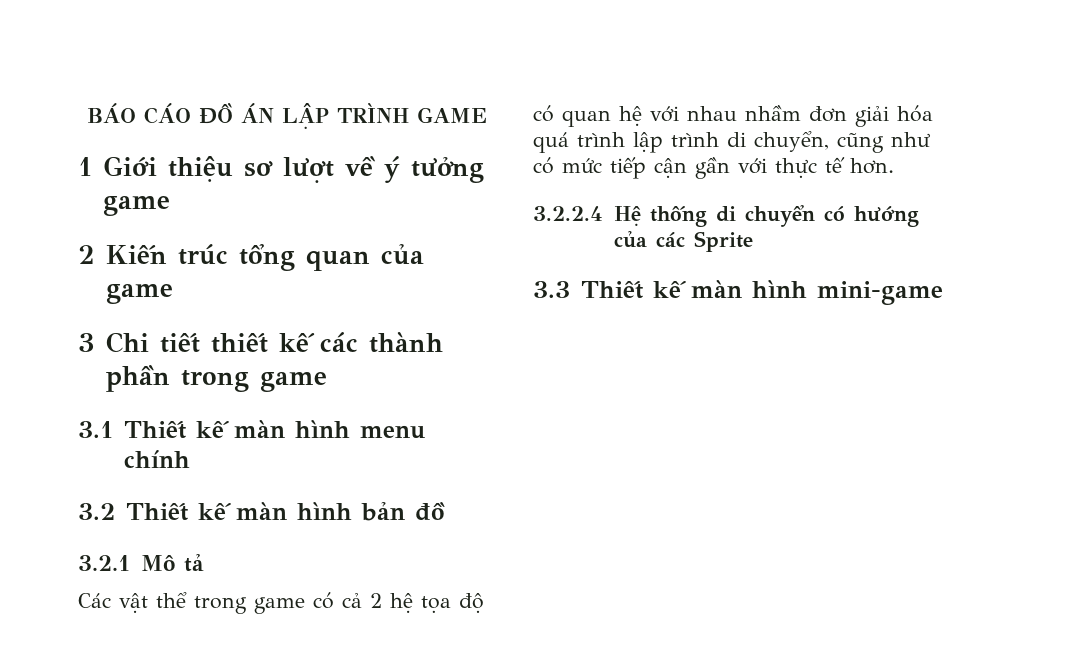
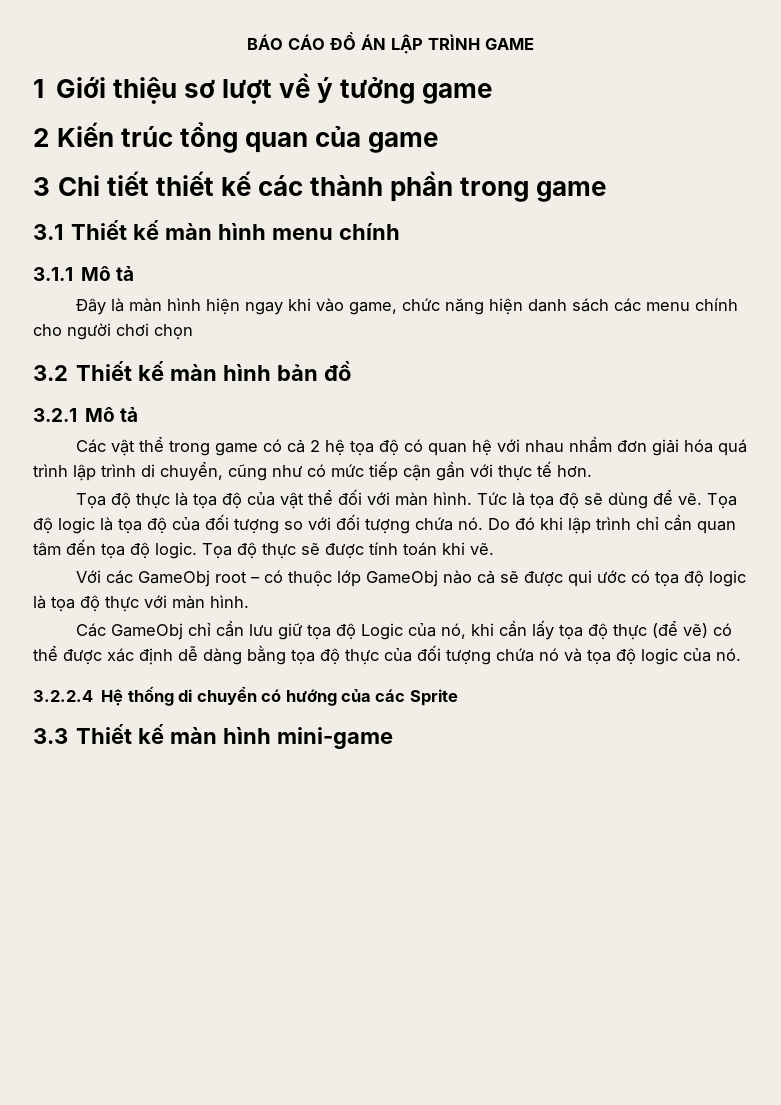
(190, 459) none -> [33,266,135,281] [75,298,738,315] [33,323,193,340] // 3.1.1 Mô tả // Đây là màn hình hiện ngay khi vào game, chức năng hiện danh sách các menu chính cho người chơi chọn
(894, 166) none -> [75,489,737,509] [33,514,736,534] [33,539,494,559] [75,570,746,587] [33,595,249,612] [75,620,732,640] [33,645,741,665] // Tọa độ thực là tọa độ của vật thể đối với màn hình. Tức là tọa độ sẽ dùng để vẽ. Tọa độ logic là tọa độ của đối tượng so với đối tượng chứa nó. Do đó khi lập trình chỉ cần quan tâm đến tọa độ logic. Tọa độ thực sẽ được tính toán khi vẽ. // Với các GameObj root – có thuộc lớp GameObj nào cả sẽ được qui ước có tọa độ logic là tọa độ thực với màn hình. // Các GameObj chỉ cần lưu giữ tọa độ Logic của nó, khi cần lấy tọa độ thực (để vẽ) có thể được xác định dễ dàng bằng tọa độ thực của đối tượng chứa nó và tọa độ logic của nó.

